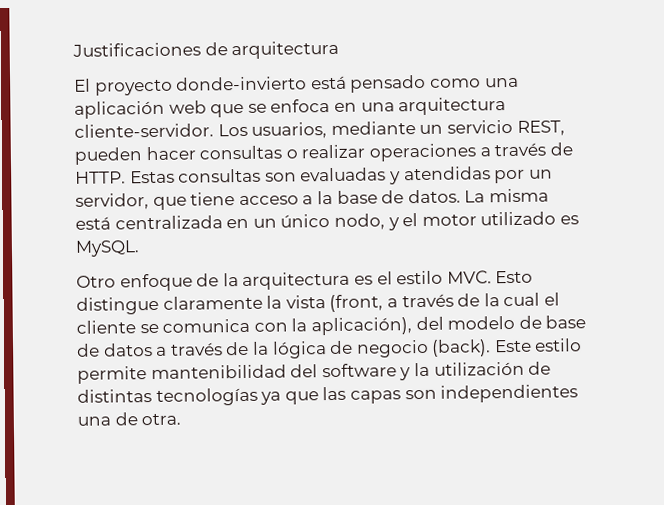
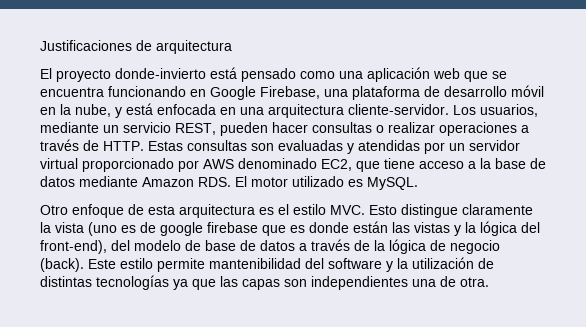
[270,99,331,113] enfoca -> [40,85,544,100] [40,103,216,118] encuentra funcionando en Google Firebase, una plataforma de desarrollo móvil en la nube, y está enfocada
[75,193,149,210] servidor, -> [469,140,520,151] [40,158,352,172] servidor virtual proporcionado por AWS denominado EC2,
[407,188,549,204] [75,213,419,231] datos. La misma está centralizada en un único nodo, y el -> [40,176,247,187] datos mediante Amazon RDS. El
[222,273,239,287] la -> [148,205,175,215] esta
[329,292,560,313] [76,317,412,336] (front, a través de la cual el cliente se comunica con la aplicación), -> [88,221,540,236] [40,240,107,254] (uno es de google firebase que es donde están las vistas y la lógica del front-end),

